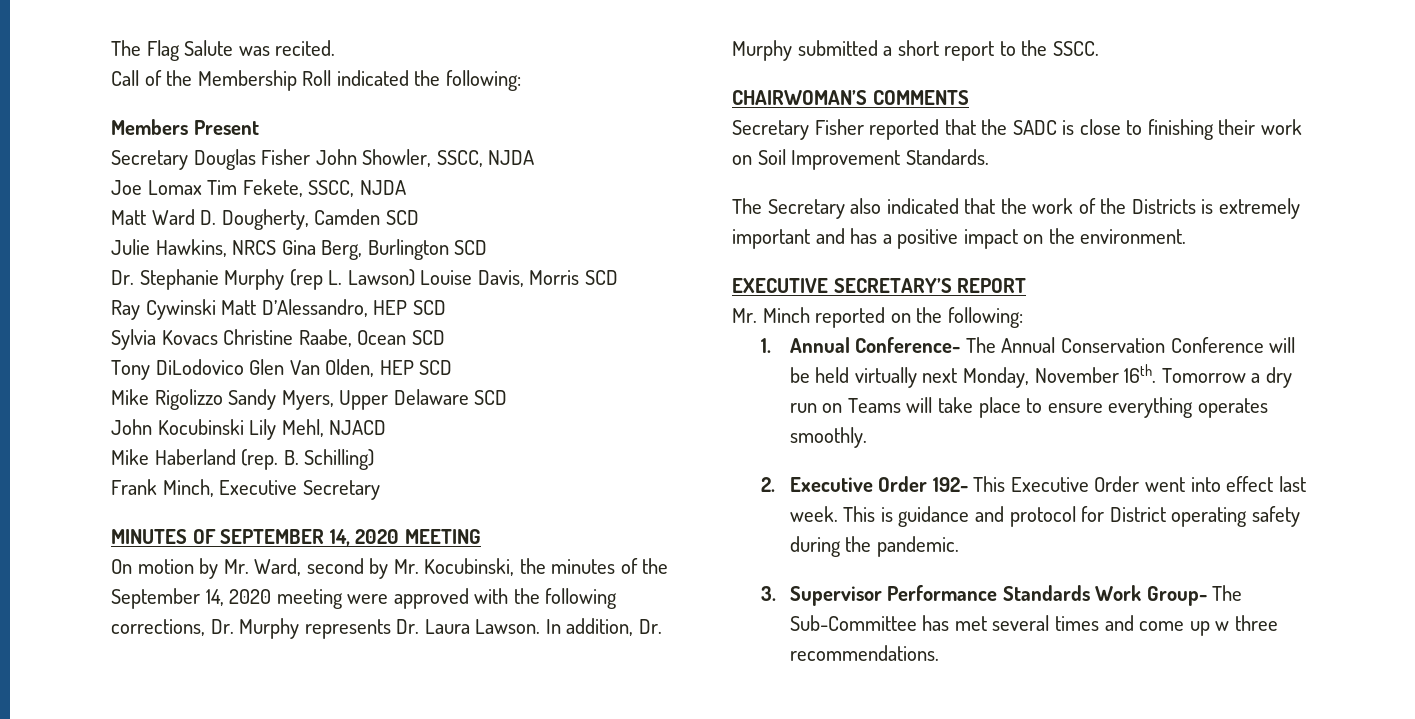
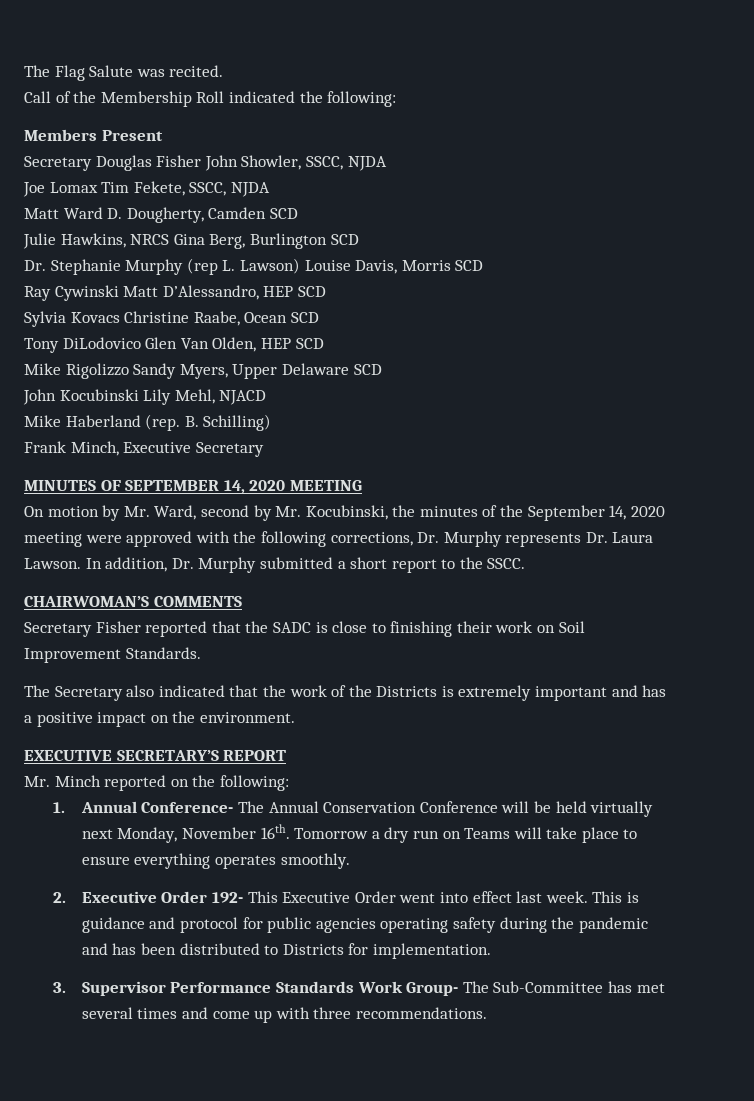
[1109,507,1166,522] District -> [267,917,376,933] public agencies
[876,536,959,557] pandemic. -> [578,917,648,933] [81,943,491,959] pandemic and has been distributed to Districts for implementation.
[1215,621,1230,631] w -> [275,1007,310,1019] with

